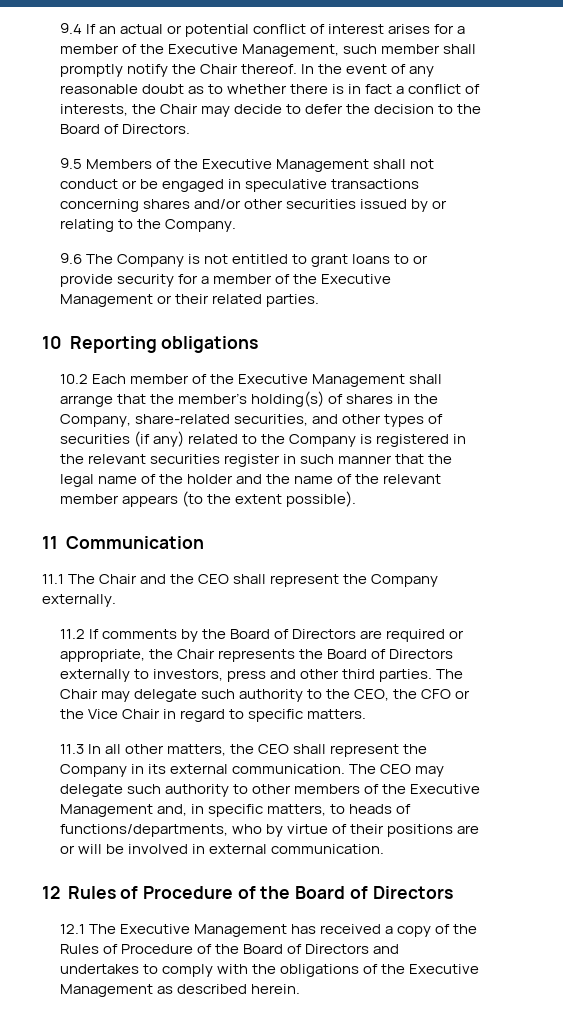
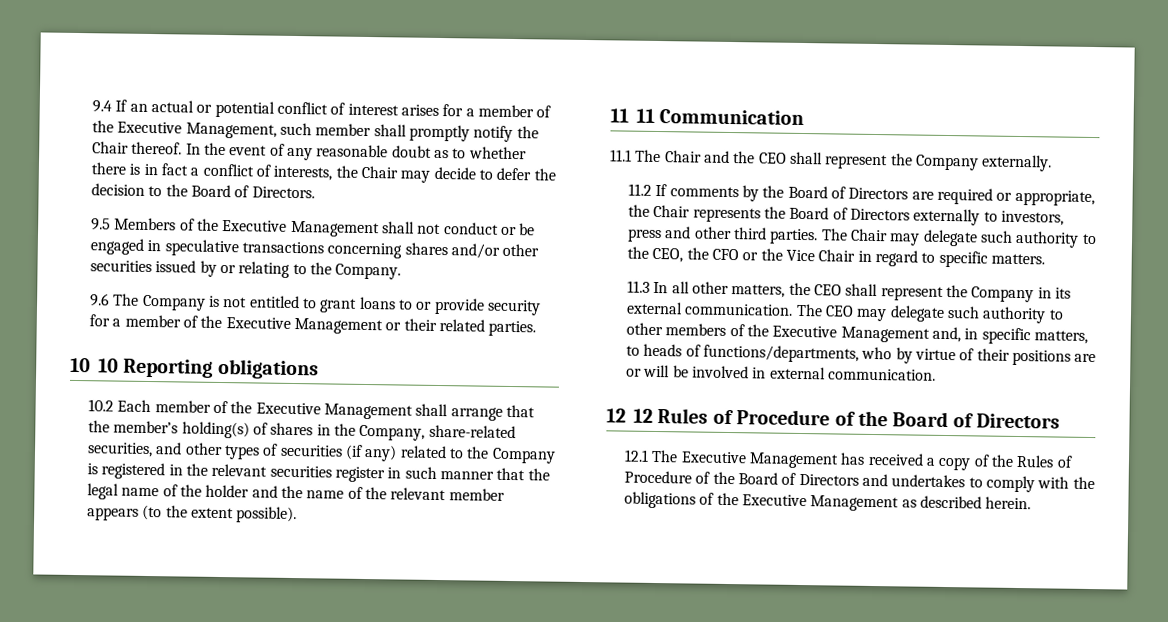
(62, 342) none -> [98,358,119,373] 10
(58, 542) none -> [636,108,655,123] 11
(60, 892) none -> [633,408,653,423] 12

